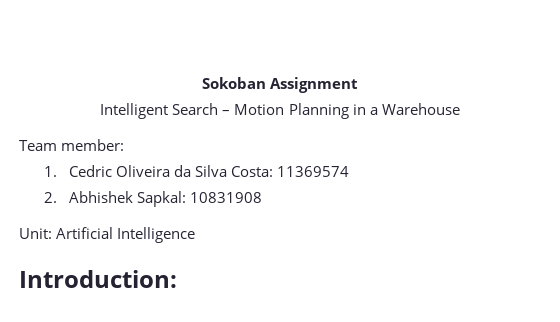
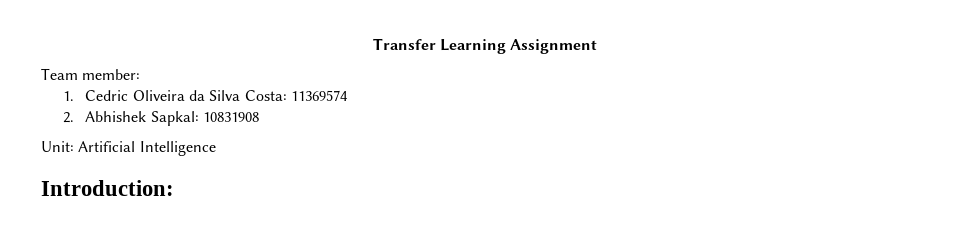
[201,77,266,89] Sokoban -> [372,38,506,54] Transfer Learning
[100,103,460,119] // Intelligent Search – Motion Planning in a Warehouse -> (598, 46) none

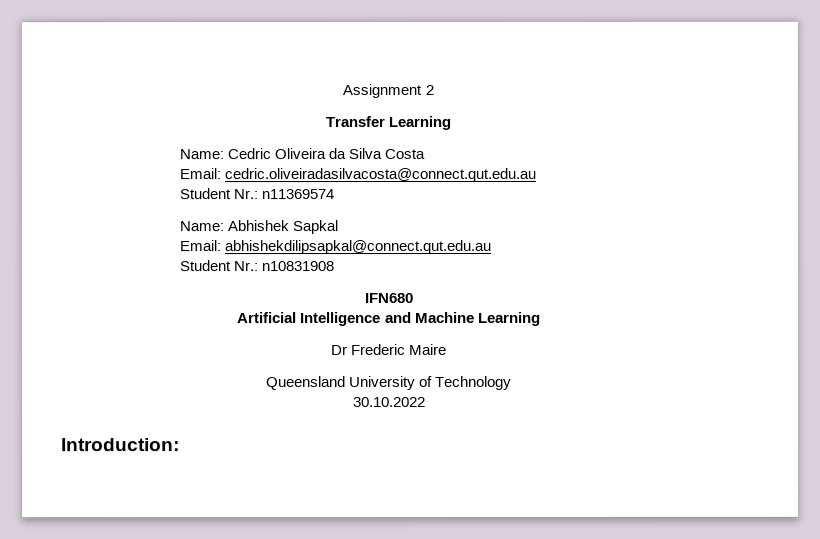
(372, 44) none -> [342,83,434,99] Assignment 2 //
[510,39,598,54] [41,68,141,80] [63,90,348,101] [63,111,259,126] [41,141,216,156] Assignment // Team member: // 1. Cedric Oliveira da Silva Costa: 11369574 // 2. Abhishek Sapkal: 10831908 // Unit: Artificial Intelligence -> [179,148,426,160] [179,167,537,183] [179,188,335,200] [179,220,339,235] [179,239,492,255] [179,260,336,272] [364,292,414,304] [237,311,541,327] [330,343,448,356] [265,375,513,391] [352,396,426,408] // Name: Cedric Oliveira da Silva Costa // Email: cedric.oliveiradasilvacosta@connect.qut.edu.au // Student Nr.: n11369574 // Name: Abhishek Sapkal // Email: abhishekdilipsapkal@connect.qut.edu.au // Student Nr.: n10831908 // IFN680 // Artificial Intelligence and Machine Learning // Dr Frederic Maire // Queensland University of Technology // 30.10.2022

